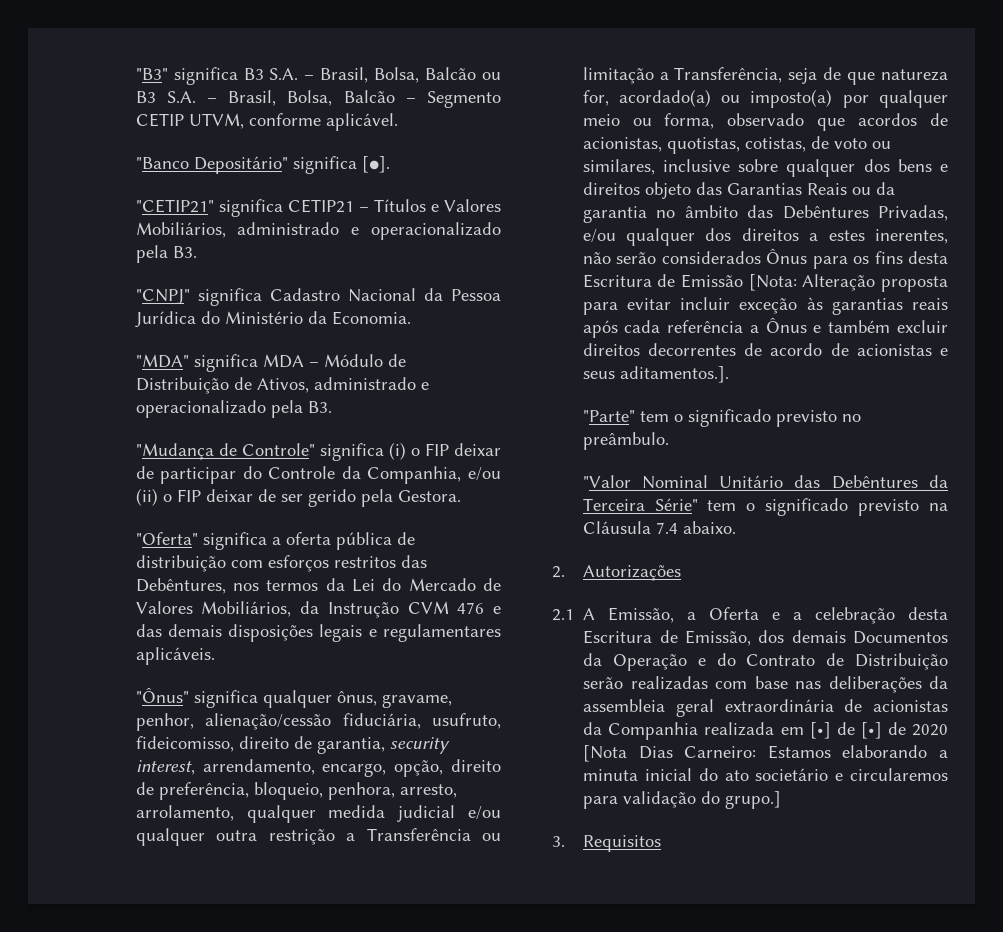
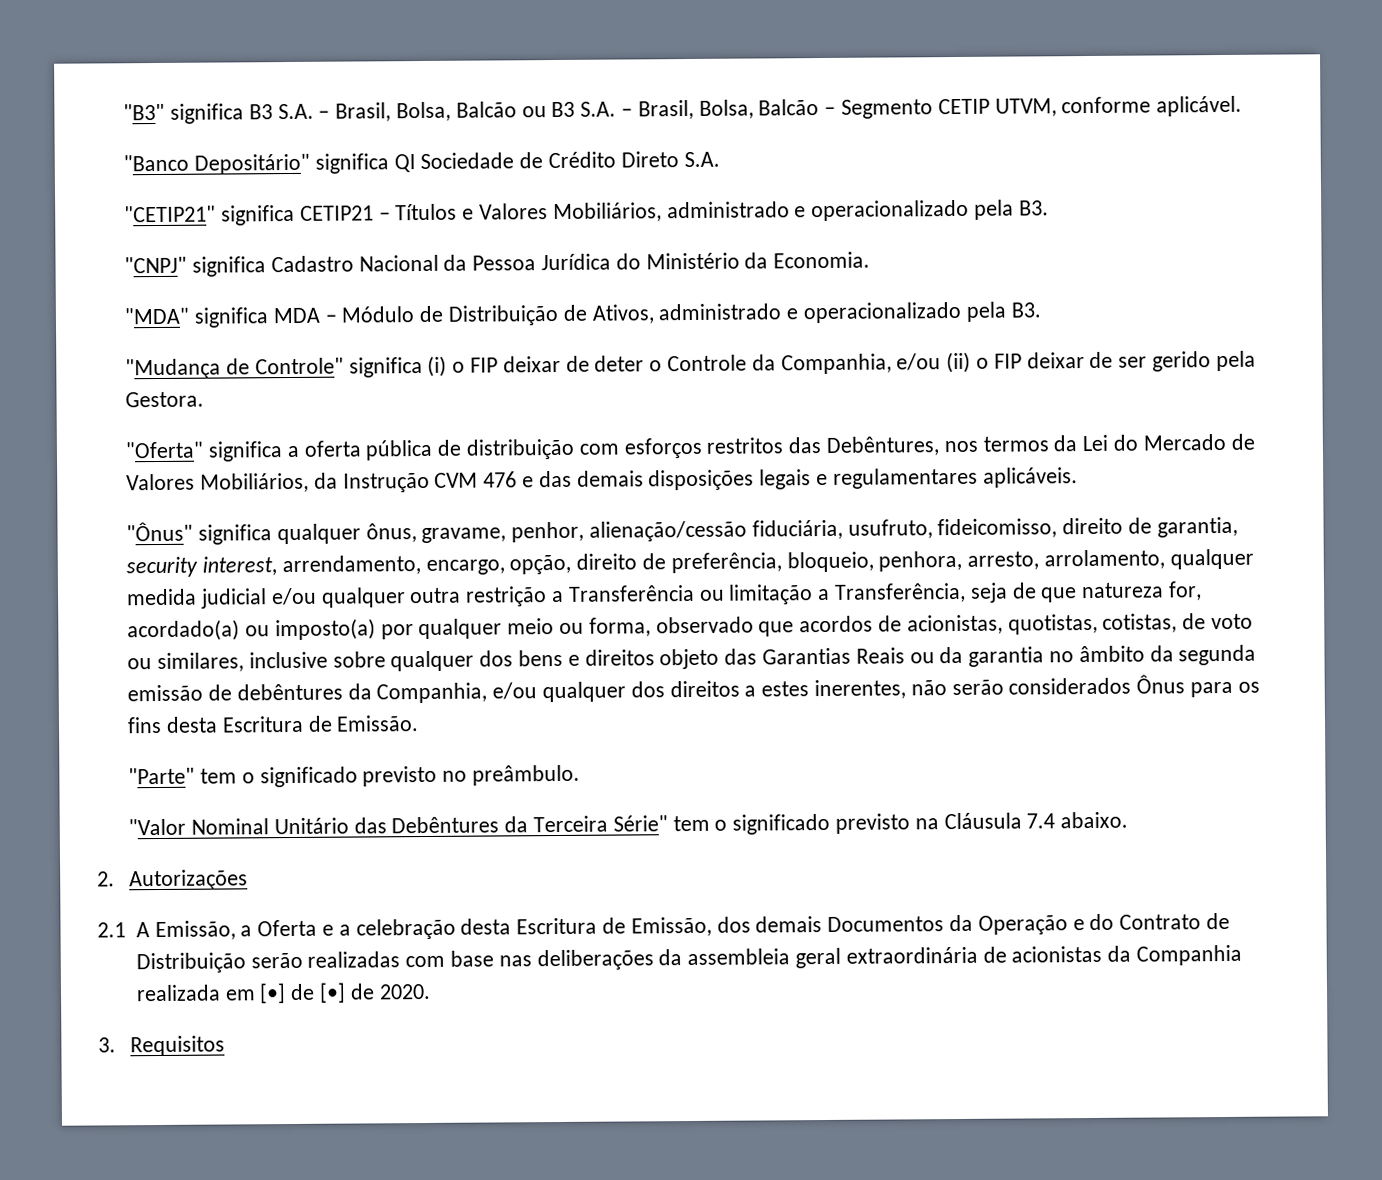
[361,156,390,173] [●]. -> [393,151,720,173] QI Sociedade de Crédito Direto S.A.
[160,466,262,484] participar do -> [594,355,663,372] deter o
[747,205,948,221] das Debêntures Privadas, -> [1149,644,1257,666] [127,682,488,704] da segunda emissão de debêntures da Companhia,
[681,274,948,292] [582,297,948,315] [582,317,948,338] [582,343,948,356] [582,366,729,383] Emissão [Nota: Alteração proposta para evitar incluir exceção às garantias reais após cada referência a Ônus e também excluir direitos decorrentes de acordo de acionistas e seus aditamentos.]. -> [336,715,420,732] Emissão.
[912,724,948,736] [583,745,948,762] [583,768,948,781] [583,791,782,809] 2020 [Nota Dias Carneiro: Estamos elaborando a minuta inicial do ato societário e circularemos para validação do grupo.] -> [378,983,431,1000] 2020.

